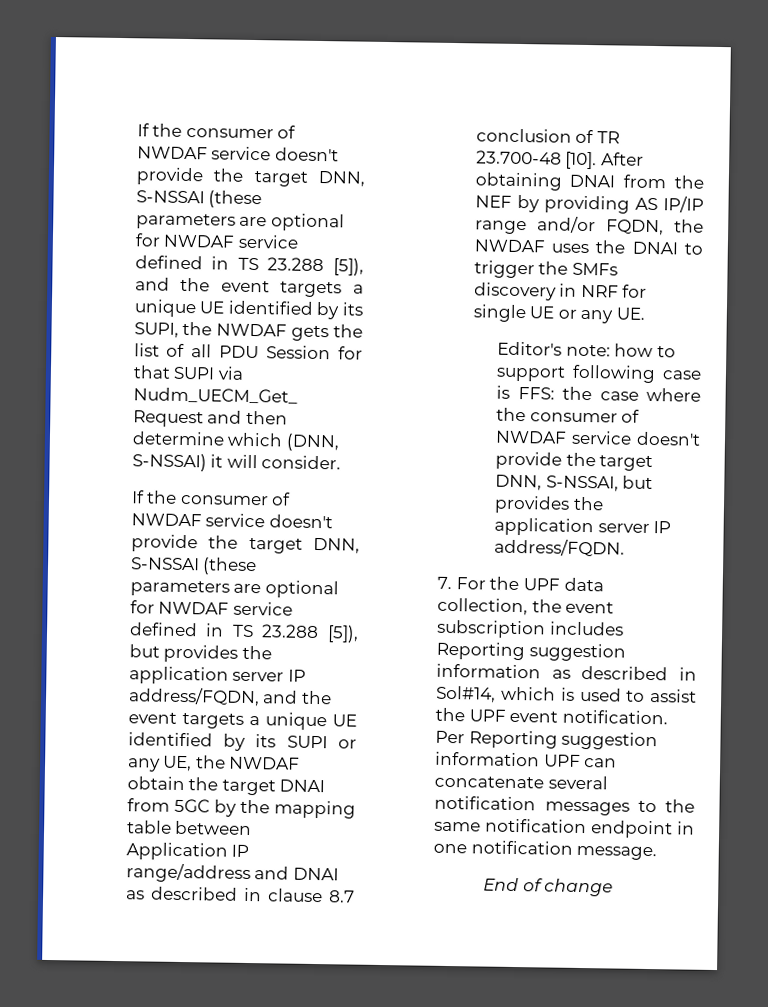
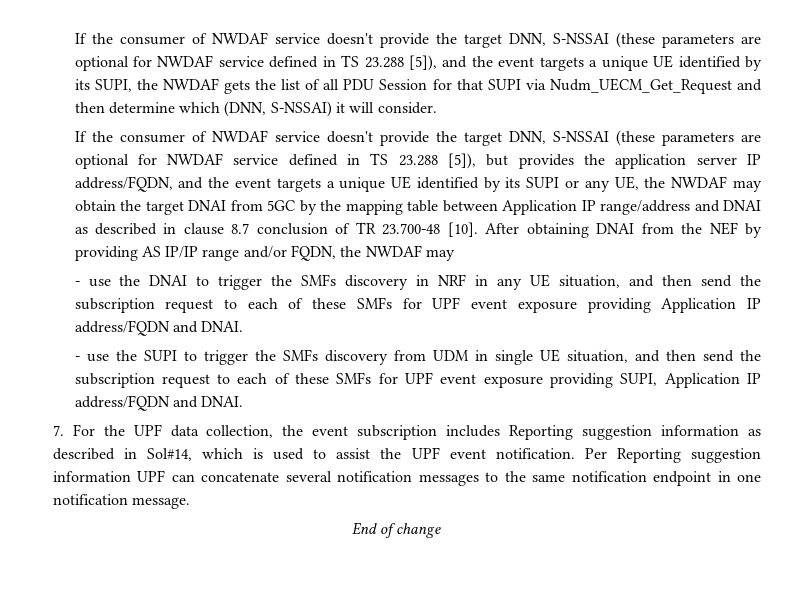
(301, 763) none -> [732,180,762,192] may
[550,243,589,254] uses -> [426,249,456,261] [74,279,111,287] may // - use
[622,284,648,298] [472,304,645,324] [497,341,677,358] [496,364,702,384] [496,385,701,402] [496,407,641,423] [495,430,701,446] [495,451,654,472] [495,474,654,492] [494,495,604,514] [494,517,672,537] [494,538,626,558] for single UE or any UE. // Editor's note: how to support following case is FFS: the case where the consumer of NWDAF service doesn't provide the target DNN, S-NSSAI, but provides the application server IP address/FQDN. -> [475,274,762,290] [74,297,761,313] [74,320,244,336] [74,349,762,365] [74,372,761,388] [74,395,244,411] in any UE situation, and then send the subscription request to each of these SMFs for UPF event exposure providing Application IP address/FQDN and DNAI. // - use the SUPI to trigger the SMFs discovery from UDM in single UE situation, and then send the subscription request to each of these SMFs for UPF event exposure providing SUPI, Application IP address/FQDN and DNAI.

